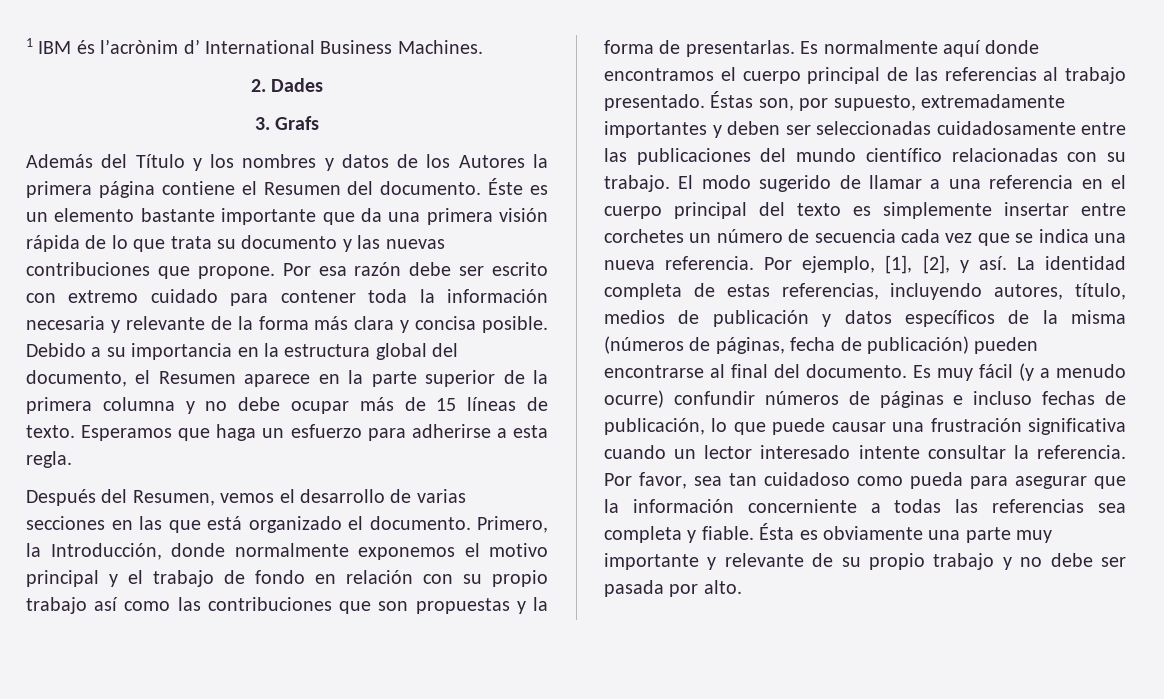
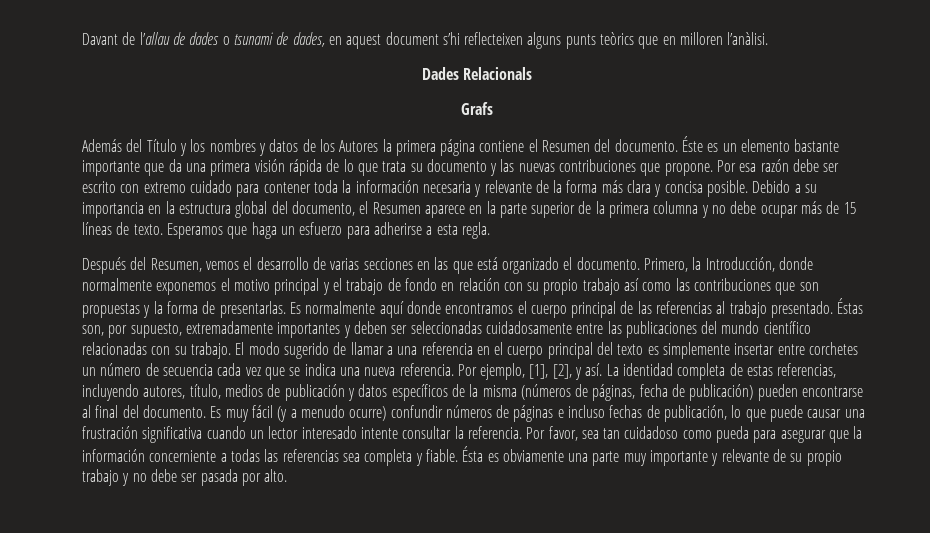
[26,38,483,54] [250,79,266,92] 1 IBM és l’acrònim d’ International Business Machines. // 2. -> [82,32,769,49] Davant de l’allau de dades o tsunami de dades, en aquest document s’hi reflecteixen alguns punts teòrics que en milloren l’anàlisi. //
[254,117,270,130] // 3. -> [463,67,533,80] Relacionals //

